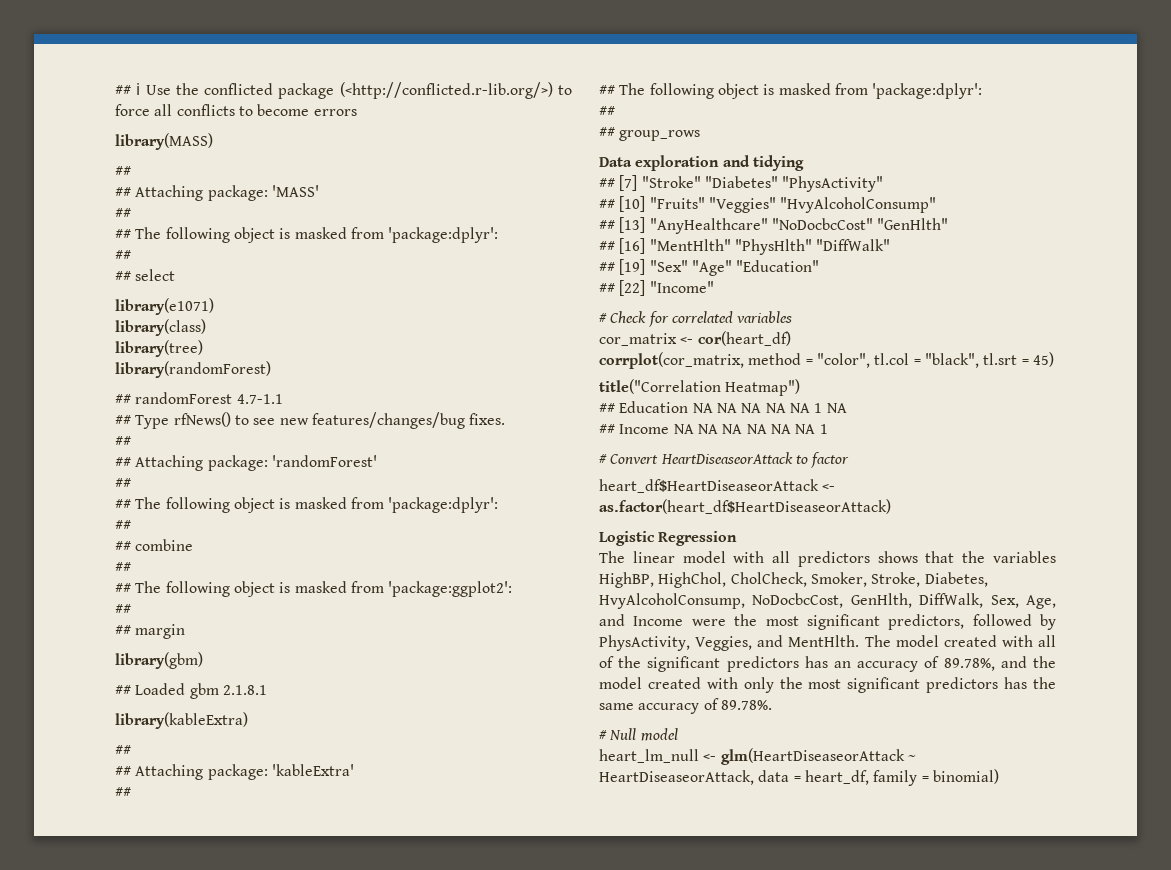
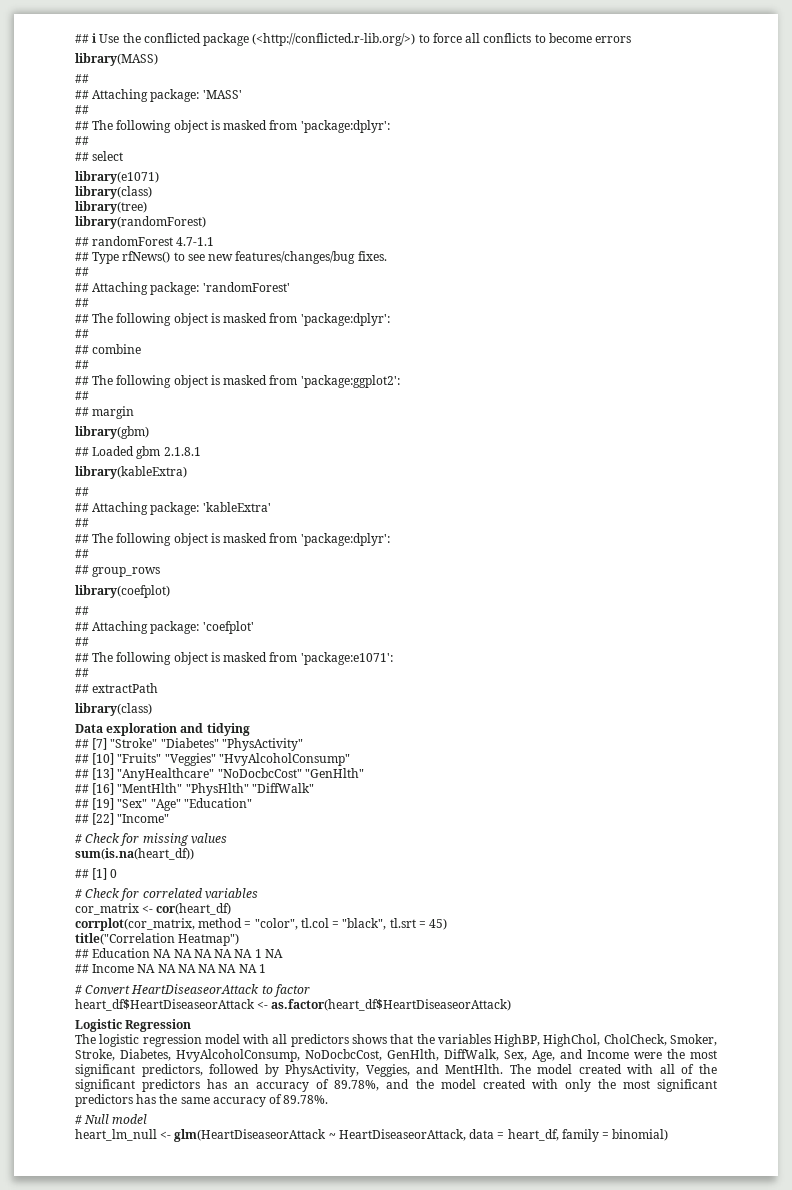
(701, 135) none -> [75,585,170,598] [75,606,89,615] [75,621,254,634] [75,637,89,646] [75,652,393,665] [75,668,89,677] [75,683,159,693] [75,703,152,716] // library(coefplot) // ## // ## Attaching package: 'coefplot' // ## // ## The following object is masked from 'package:e1071': // ## // ## extractPath // library(class)
(714, 287) none -> [75,833,227,846] [75,848,194,860] [75,868,118,880] // # Check for missing values // sum(is.na(heart_df)) // ## [1] 0
[632,551,675,563] linear -> [99,1034,202,1047] logistic regression

